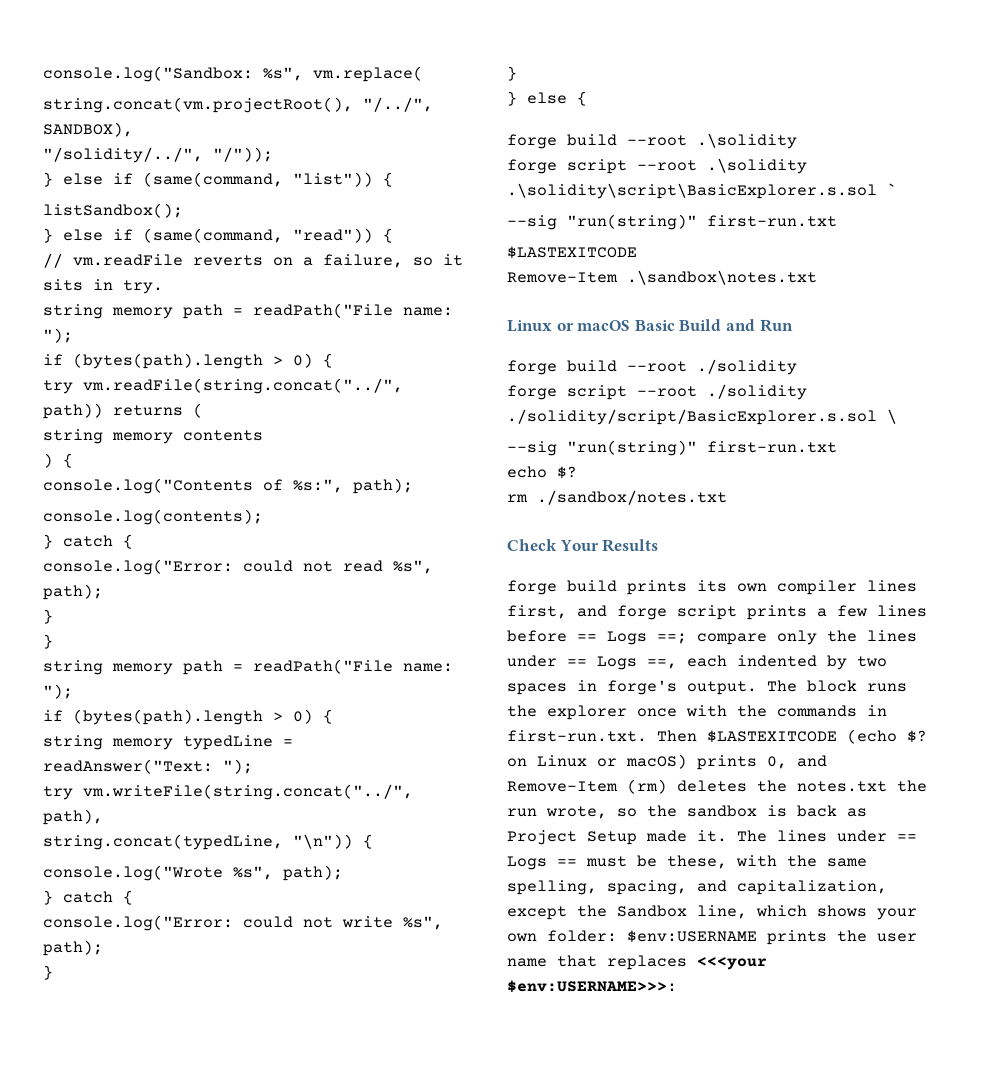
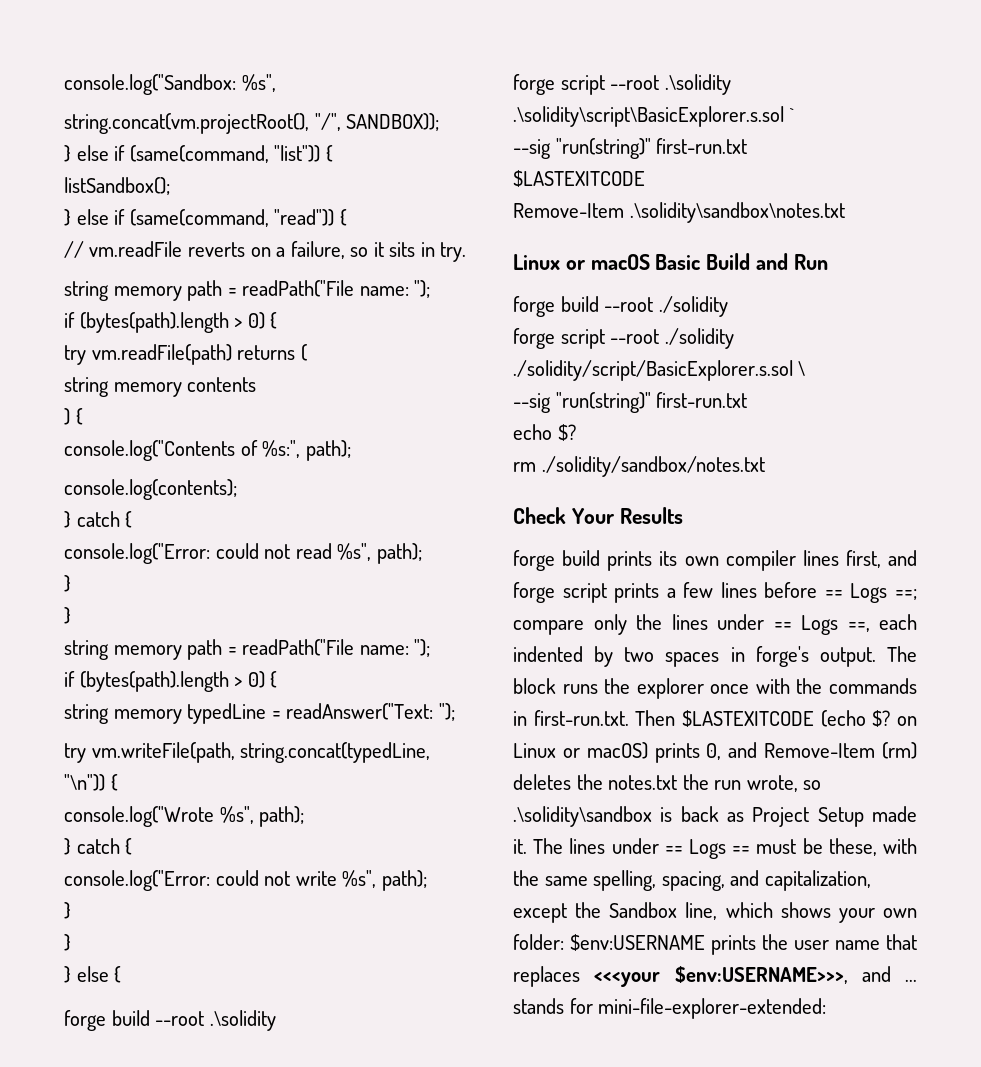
[313,66,423,82] vm.replace( -> (276, 83) none
[363,97,433,112] [43,122,133,137] [43,147,273,163] "/../", SANDBOX), // "/solidity/../", "/")); -> [314,113,440,131] "/", SANDBOX));
[83,378,403,394] [43,403,103,419] vm.readFile(string.concat("../", path)) -> [91,344,232,365] vm.readFile(path)
[83,784,413,800] [43,809,103,825] vm.writeFile(string.concat("../", path), // -> [91,742,235,763] vm.writeFile(path,
[627,270,817,285] .\sandbox\notes.txt -> [629,202,845,223] .\solidity\sandbox\notes.txt
[537,490,727,505] ./sandbox/notes.txt -> [541,456,766,477] ./solidity/sandbox/notes.txt
[647,805,757,817] the sandbox -> [513,806,652,827] .\solidity\sandbox
[507,980,677,993] $env:USERNAME>>>: -> [674,966,917,984] [513,998,827,1019] $env:USERNAME>>>, and ... stands for mini-file-explorer-extended:

